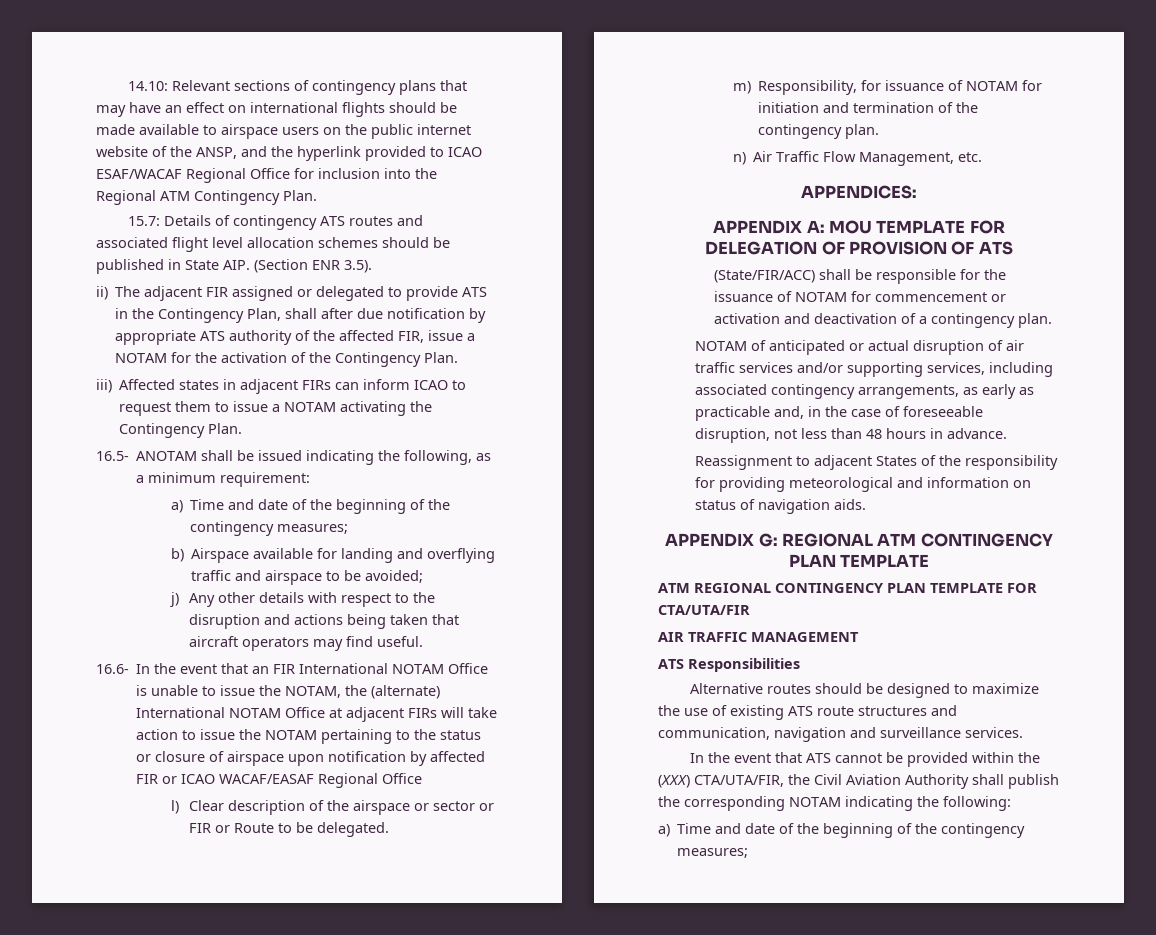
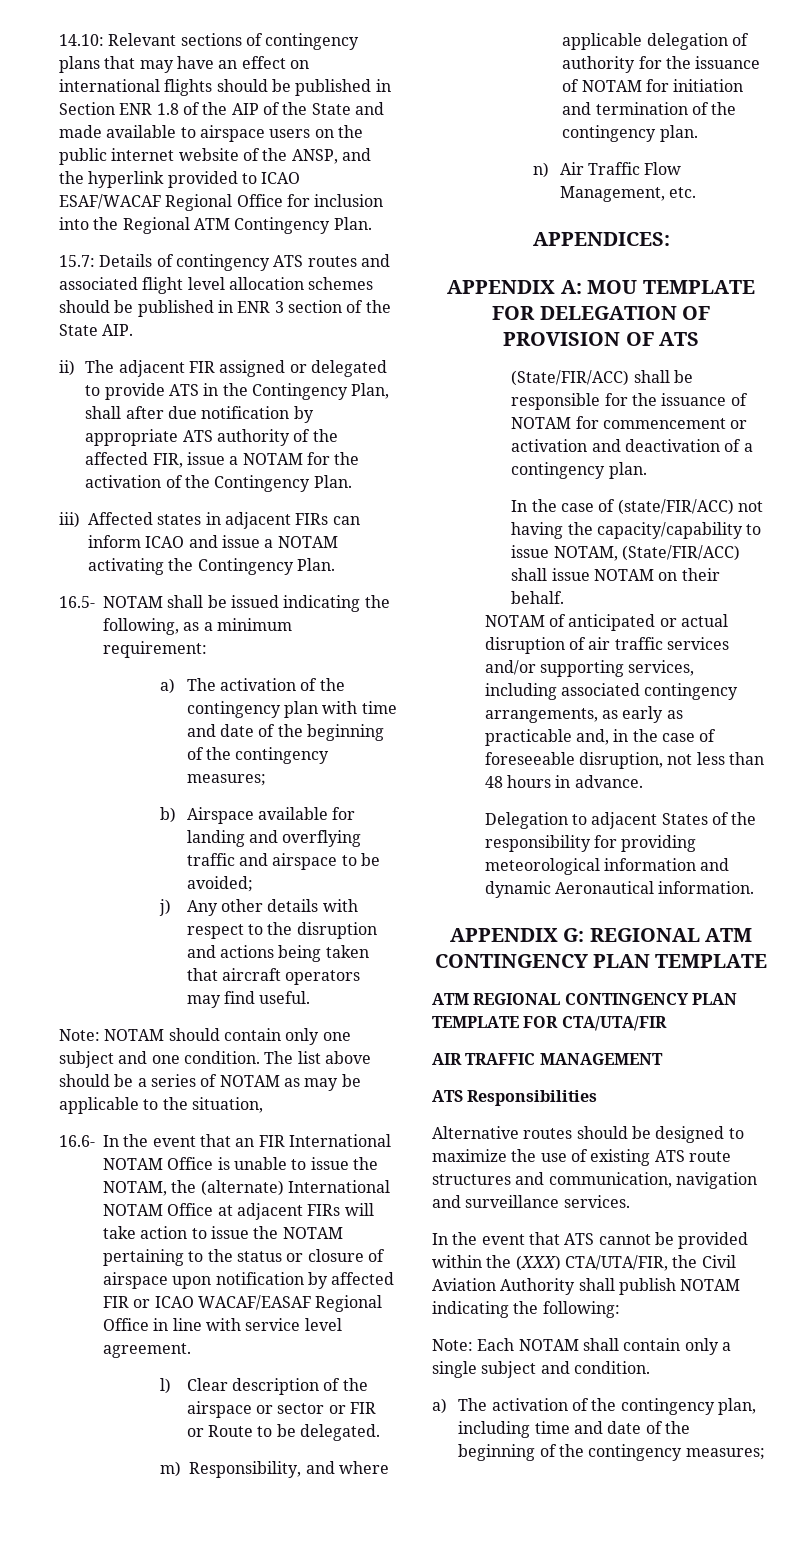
(457, 107) none -> [295,79,391,96] [59,102,384,115] published in Section ENR 1.8 of the AIP of the State and
(181, 264) none -> [237,300,391,313] ENR 3 section of the
[254,259,372,273] (Section ENR 3.5). -> (134, 330) none
[452,380,467,390] [119,401,230,416] to request them to -> [188,535,218,548] and
[136,451,198,461] ANOTAM -> [103,596,163,608] NOTAM
[189,499,224,510] Time -> [186,678,345,691] [186,701,397,718] The activation of the contingency plan with time
(424, 641) none -> [59,1028,351,1045] [59,1051,371,1068] [59,1074,361,1091] [59,1097,263,1114] // Note: NOTAM should contain only one subject and one condition. The list above should be a series of NOTAM as may be applicable to the situation,
(423, 778) none -> [153,1318,342,1331] [103,1343,191,1358] in line with service level agreement.
[860,80,881,91] for -> [305,1461,390,1474] [562,33,750,50] [562,56,692,73] and where applicable delegation of authority for the
(1052, 320) none -> [511,499,763,515] [511,522,762,539] [511,545,740,561] [511,568,720,581] [511,591,565,604] // In the case of (state/FIR/ACC) not having the capacity/capability to issue NOTAM, (State/FIR/ACC) shall issue NOTAM on their behalf.
[695,455,793,470] Reassignment -> [484,812,568,829] Delegation
[897,477,1032,488] [695,499,867,514] and information on status of navigation aids. -> [604,858,730,871] [484,881,755,898] information and dynamic Aeronautical information.
[658,796,785,811] the corresponding -> (676, 1286) none
[658,823,712,837] a) Time -> [432,1338,731,1355] [432,1361,650,1378] [432,1398,757,1415] [458,1421,570,1438] Note: Each NOTAM shall contain only a single subject and condition. // a) The activation of the contingency plan, including time

